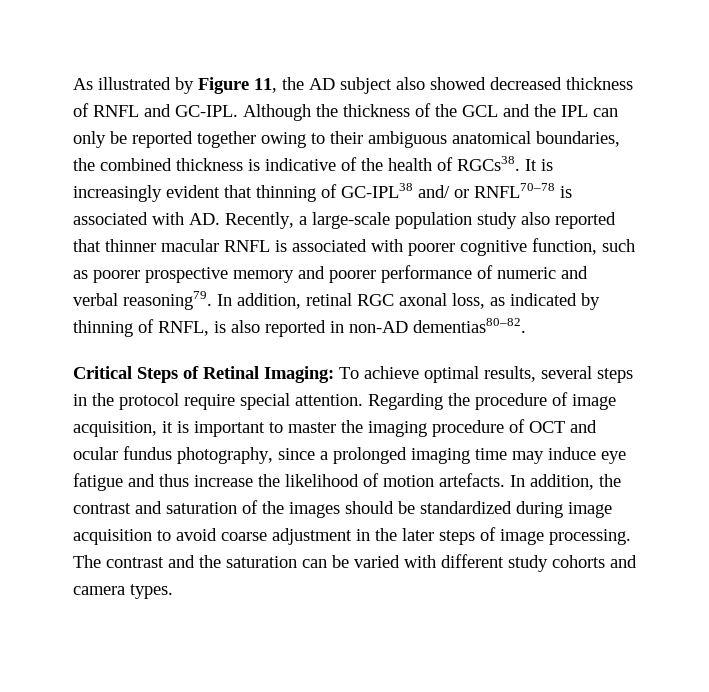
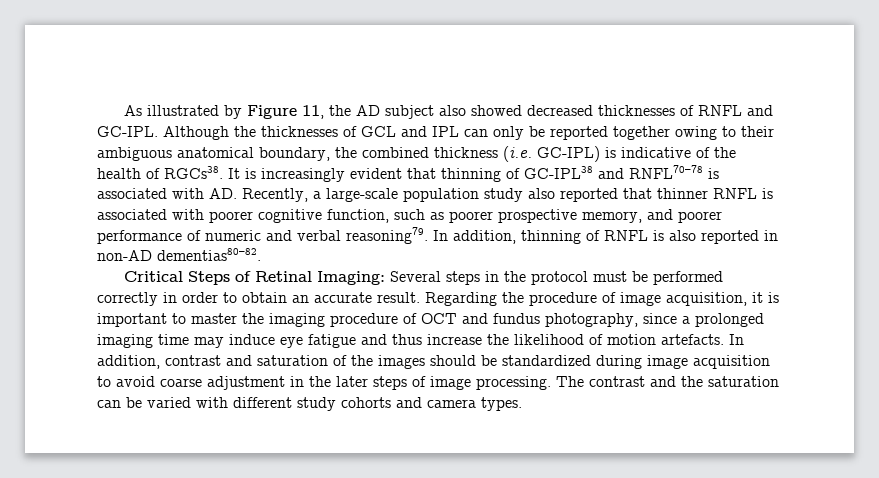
[566,77,633,90] thickness -> [598,105,676,116] thicknesses
[343,103,457,117] thickness of the -> [261,126,357,137] thicknesses of
[534,104,556,117] the -> (427, 131) none
[536,131,620,147] boundaries, -> [259,147,330,161] boundary,
(243, 164) none -> [503,146,600,162] (i.e. GC-IPL)
[418,185,469,198] and/ or -> [598,168,624,179] and
[161,239,219,252] macular -> (708, 193) none
[233,270,294,283] memory -> [582,211,642,223] memory,
[306,293,600,310] [73,319,209,337] retinal RGC axonal loss, as indicated by thinning of RNFL, -> [521,230,648,244] thinning of RNFL
[339,366,633,383] [73,393,363,410] To achieve optimal results, several steps in the protocol require special attention. -> [390,271,724,285] [97,292,420,306] Several steps in the protocol must be performed correctly in order to obtain an accurate result.
[73,447,118,460] ocular -> (488, 318) none
[599,474,621,487] the -> (160, 362) none

